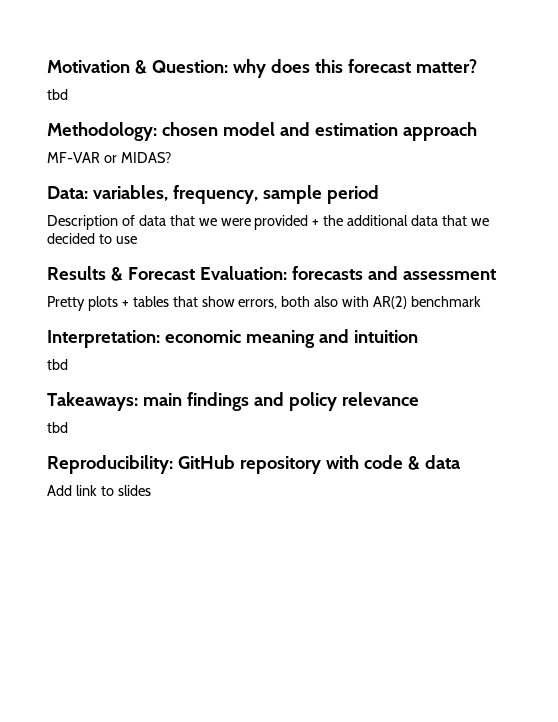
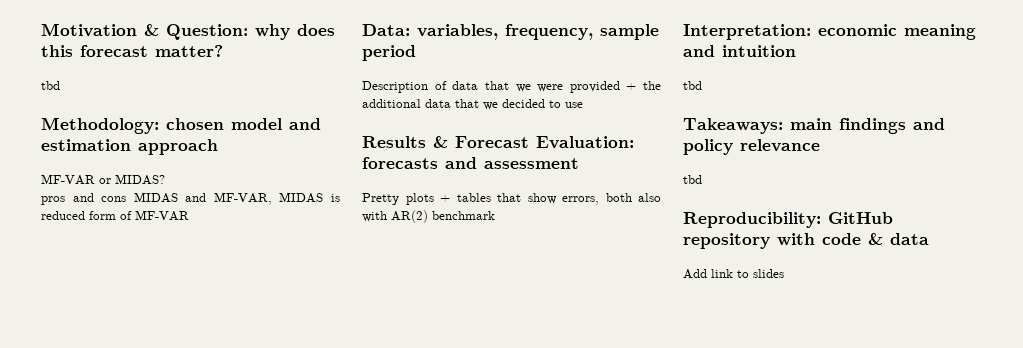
(171, 157) none -> [41,192,340,205] [41,210,189,221] // pros and cons MIDAS and MF-VAR, MIDAS is reduced form of MF-VAR

